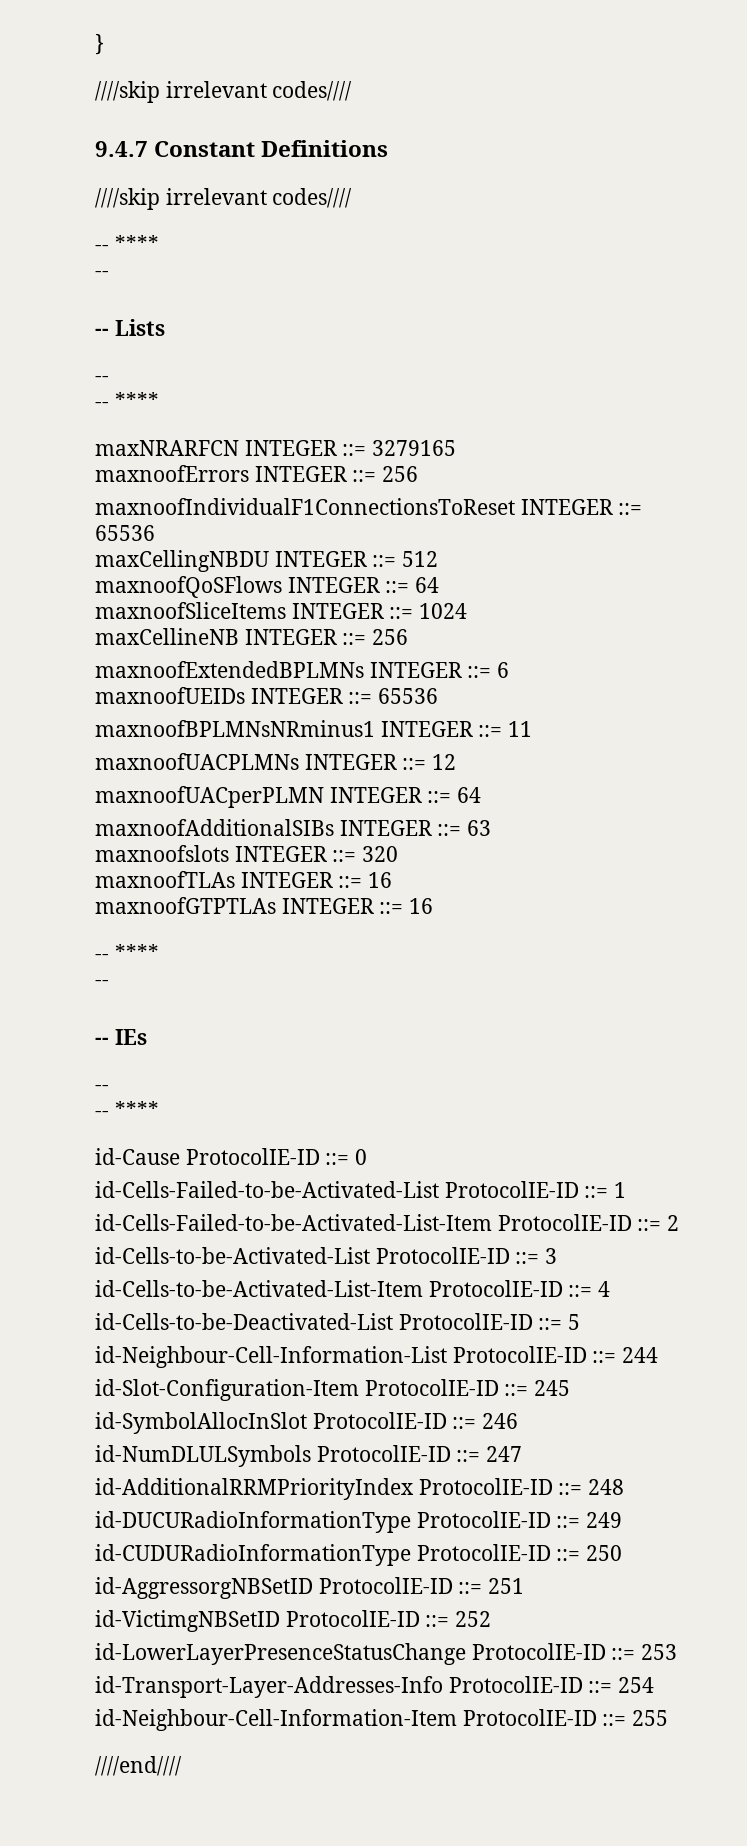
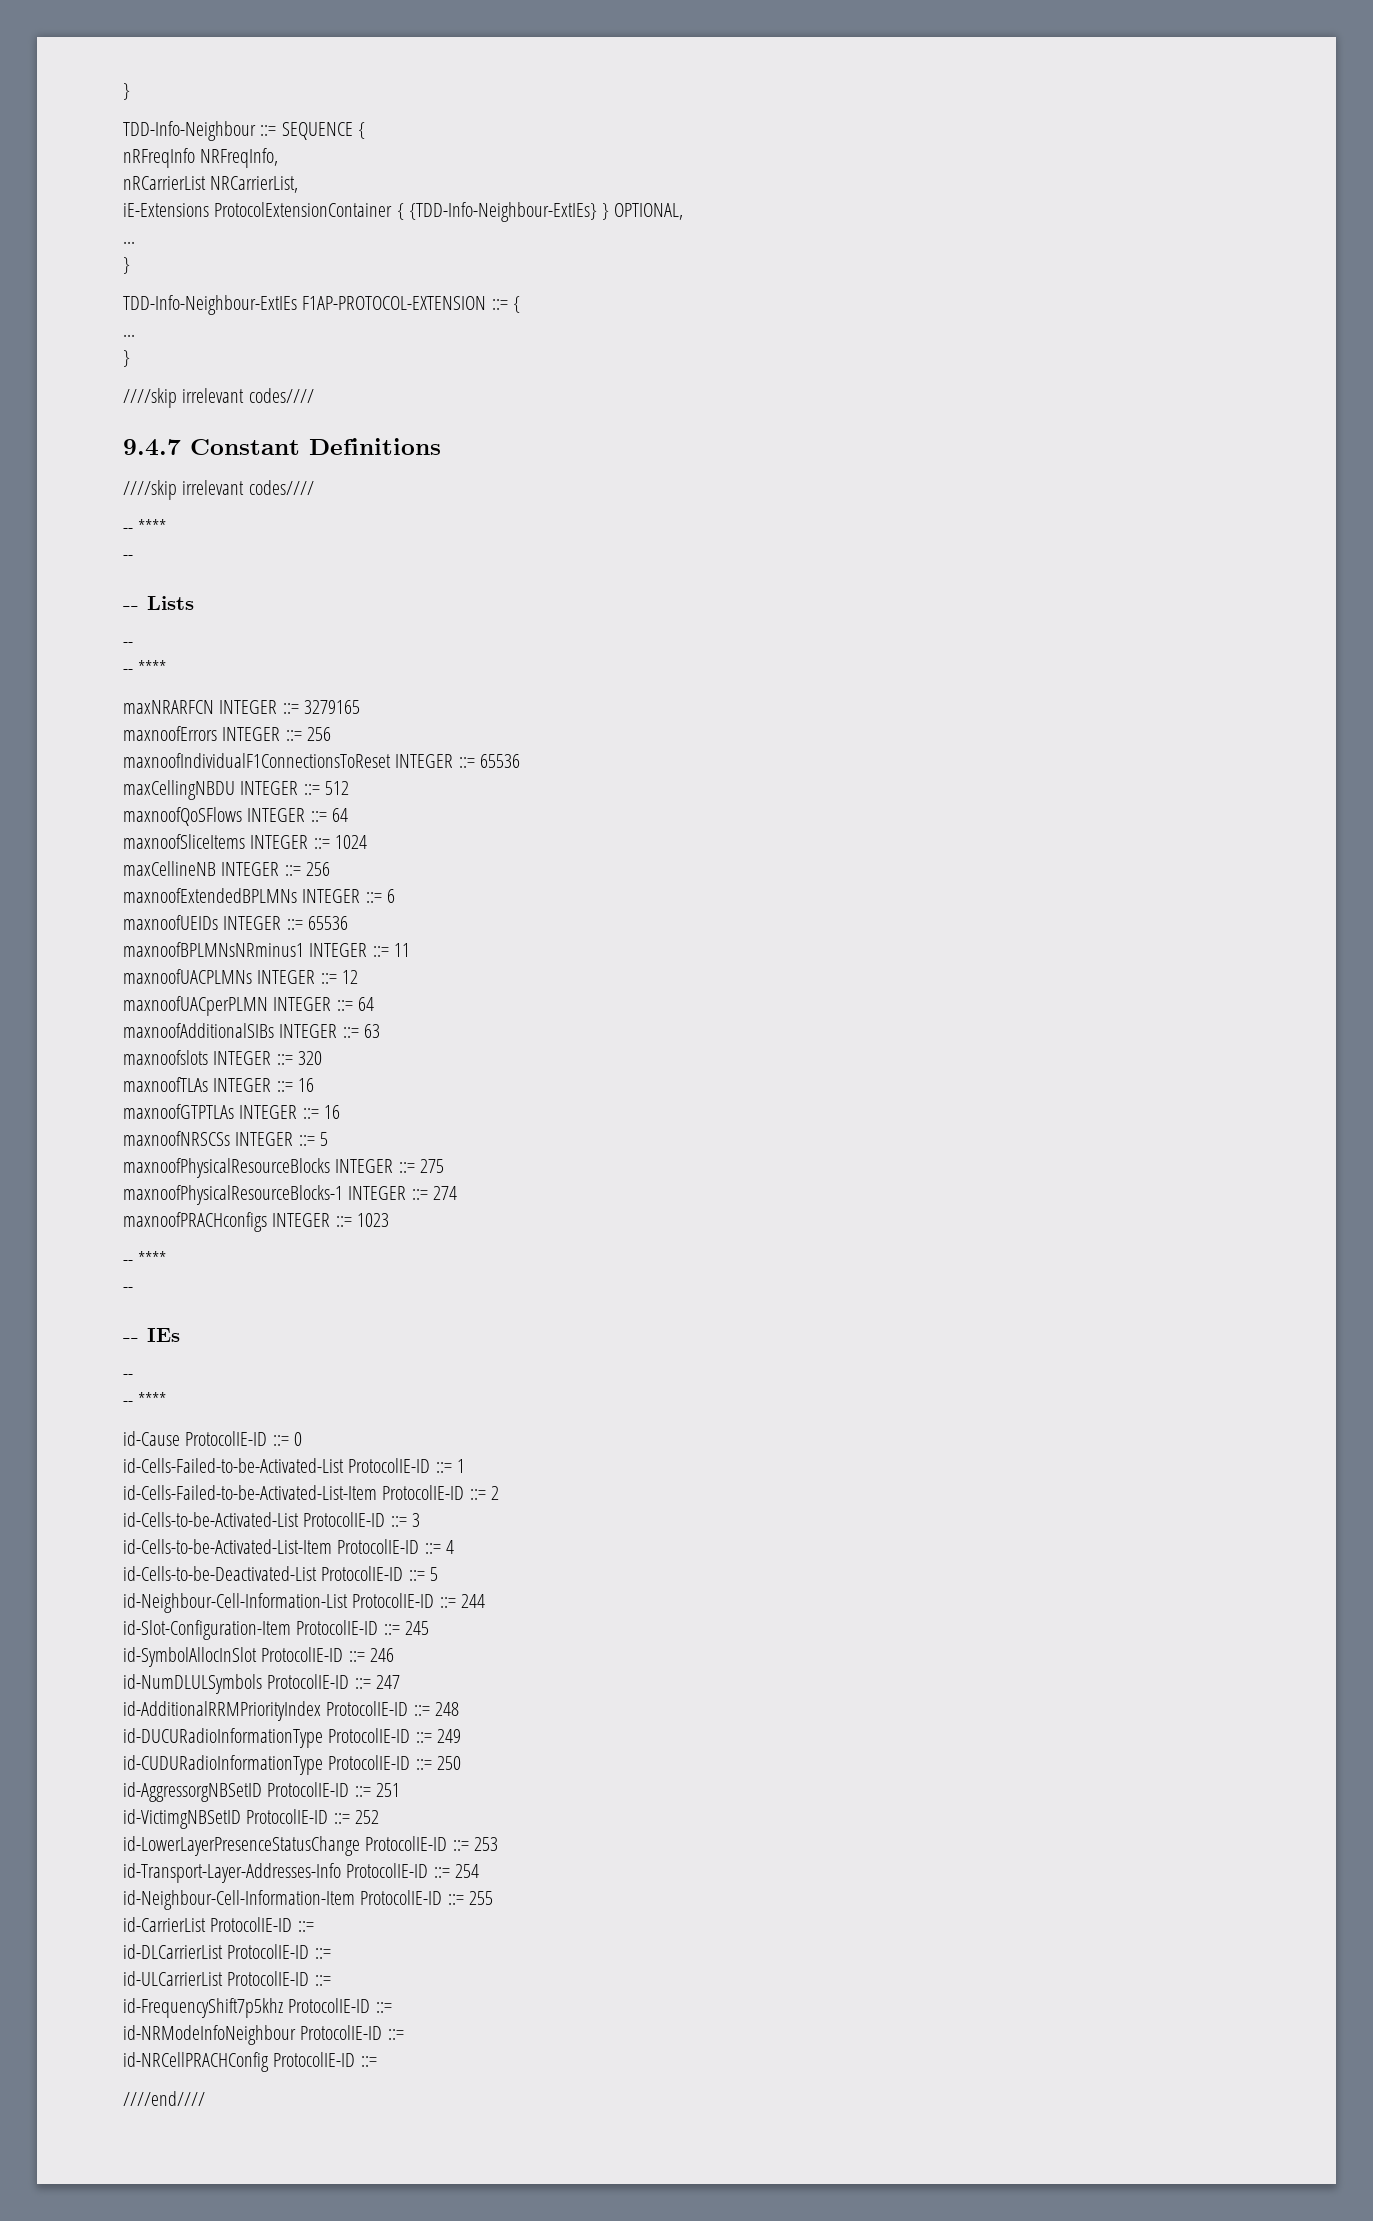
[95,34,104,55] } -> [123,83,130,100] [123,121,365,141] [123,148,279,168] [123,176,299,193] [123,202,684,222] [123,241,135,244] [123,257,130,274] [123,295,520,315] [123,334,135,337] [123,350,130,367] } // TDD-Info-Neighbour ::= SEQUENCE { // nRFreqInfo NRFreqInfo, // nRCarrierList NRCarrierList, // iE-Extensions ProtocolExtensionContainer { {TDD-Info-Neighbour-ExtIEs} } OPTIONAL, // ... // } // TDD-Info-Neighbour-ExtIEs F1AP-PROTOCOL-EXTENSION ::= { // ... // }
(434, 906) none -> [123,1131,328,1146] [123,1158,444,1178] [123,1185,457,1205] [123,1212,389,1232] // maxnoofNRSCSs INTEGER ::= 5 // maxnoofPhysicalResourceBlocks INTEGER ::= 275 // maxnoofPhysicalResourceBlocks-1 INTEGER ::= 274 // maxnoofPRACHconfigs INTEGER ::= 1023
(669, 1718) none -> [123,1917,314,1932] [123,1944,331,1959] [123,1971,331,1986] [123,1998,392,2018] [123,2025,404,2045] [123,2052,377,2072] // id-CarrierList ProtocolIE-ID ::= // id-DLCarrierList ProtocolIE-ID ::= // id-ULCarrierList ProtocolIE-ID ::= // id-FrequencyShift7p5khz ProtocolIE-ID ::= // id-NRModeInfoNeighbour ProtocolIE-ID ::= // id-NRCellPRACHConfig ProtocolIE-ID ::=

